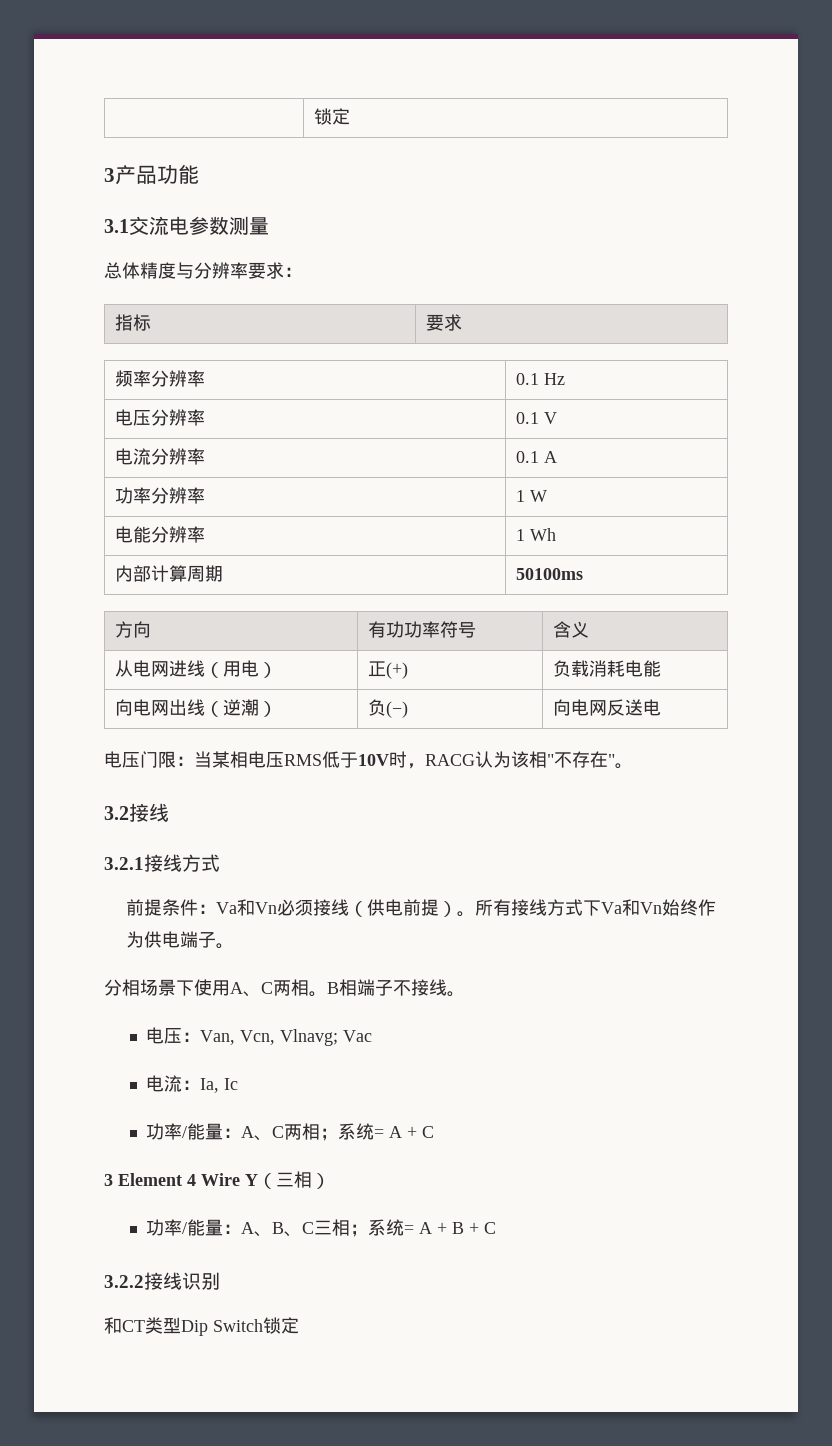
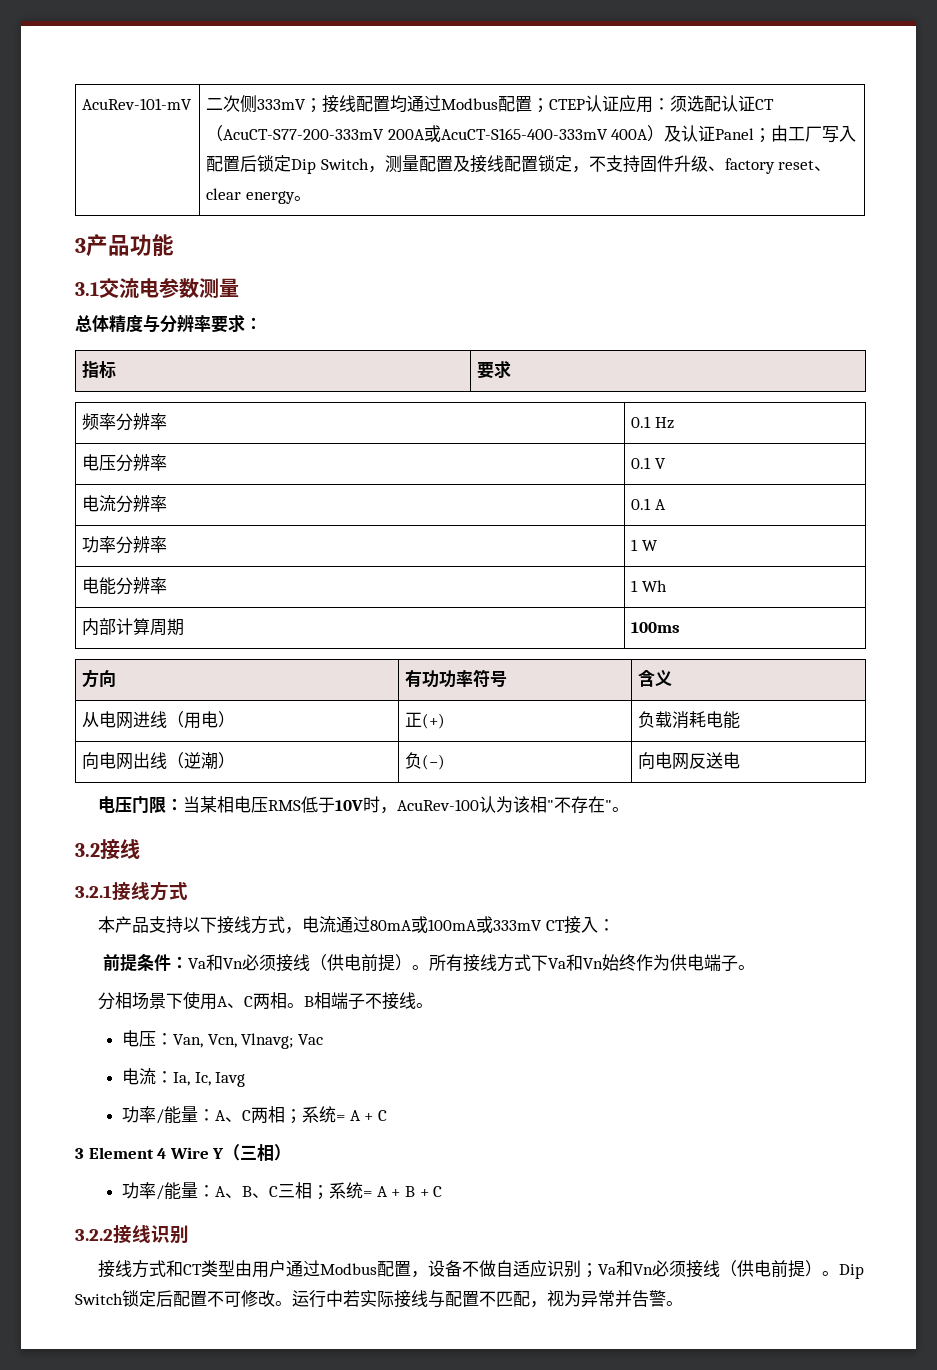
[313,108,350,125] | 锁定 -> [82,98,193,110] [206,95,775,113] [206,125,857,143] [206,155,832,174] [206,188,311,204] AcuRev-101-mV | 二次侧333mV；接线配置均通过Modbus配置；CTEP认证应用：须选配认证CT（AcuCT-S77-200-333mV 200A或AcuCT-S165-400-333mV 400A）及认证Panel；由工厂写入配置后锁定Dip Switch，测量配置及接线配置锁定，不支持固件升级、factory reset、clear energy。
[515,568,583,580] 50100ms -> [631,622,681,633] 100ms
[425,754,475,766] RACG -> [397,799,480,811] AcuRev-100
(220, 863) none -> [98,916,615,934] // 本产品支持以下接线方式，电流通过80mA或100mA或333mV CT接入：
[223,1078,238,1090] Ic -> [194,1072,246,1087] Ic, Iavg
(220, 1281) none -> [98,1260,167,1278] 接线方式
[181,1317,299,1336] Dip Switch锁定 -> [235,1260,865,1279] [75,1290,683,1308] 由用户通过Modbus配置，设备不做自适应识别；Va和Vn必须接线（供电前提）。Dip Switch锁定后配置不可修改。运行中若实际接线与配置不匹配，视为异常并告警。

